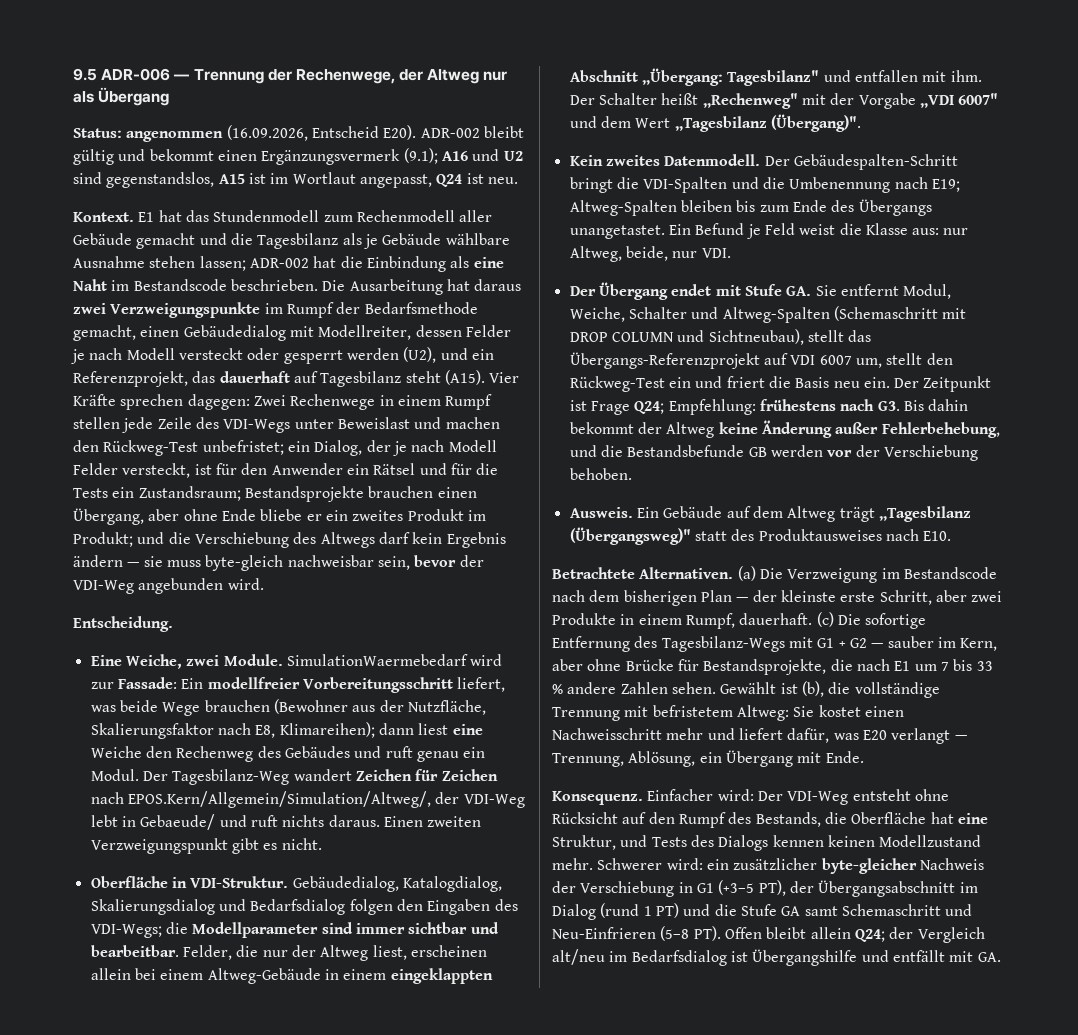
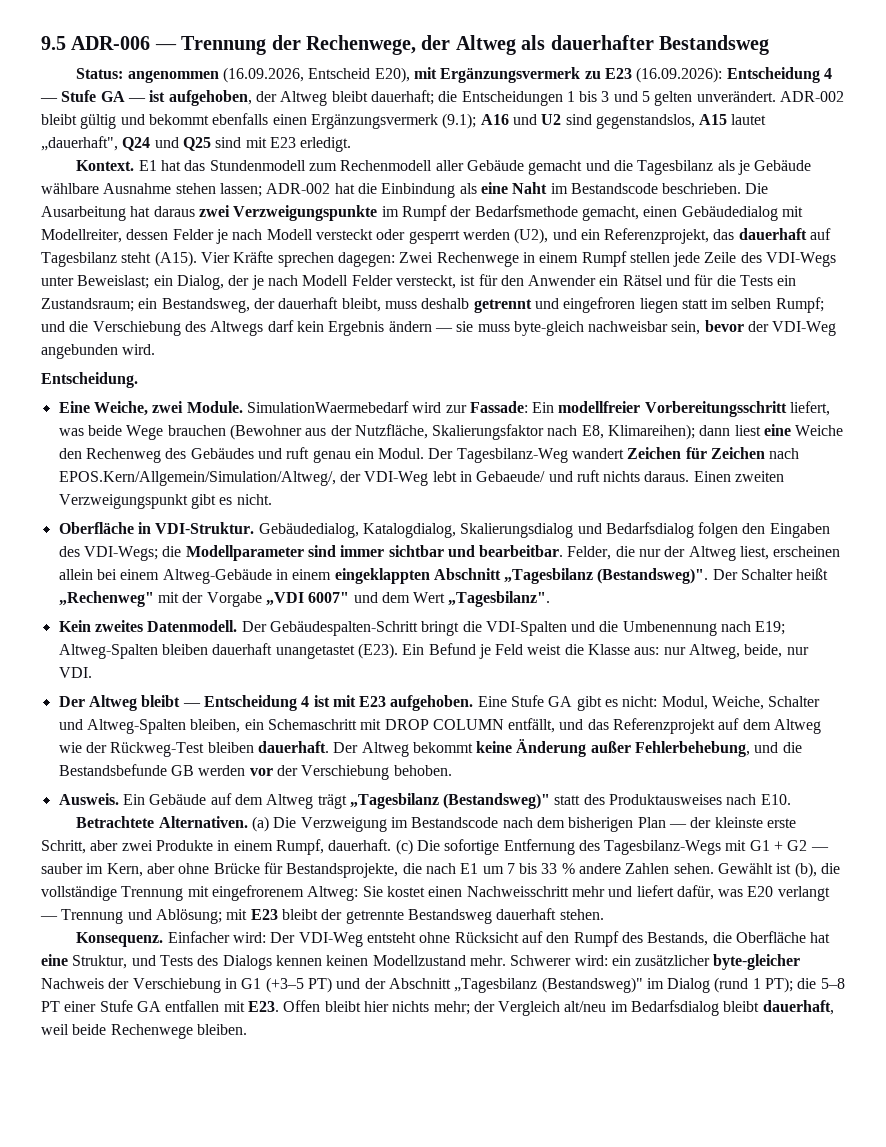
[483,71,508,81] [73,87,170,106] nur als Übergang -> [521,35,769,55] als dauerhafter Bestandsweg
[383,125,417,140] E20). -> [374,67,832,83] [40,90,776,106] E20), mit Ergänzungsvermerk zu E23 (16.09.2026): Entscheidung 4 — Stufe GA — ist aufgehoben, der Altweg bleibt dauerhaft; die Entscheidungen 1 bis 3 und 5 gelten unverändert.
(214, 155) none -> [212,113,269,125] ebenfalls
[248,172,518,188] ist im Wortlaut angepasst, Q24 ist neu. -> [731,114,767,125] [41,136,352,152] lautet „dauerhaft", Q24 und Q25 sind mit E23 erledigt.
[337,417,500,429] [73,440,284,456] Beweislast und machen den Rückweg-Test unbefristet; -> [77,275,150,289] Beweislast;
[244,486,477,502] [73,508,486,525] [73,532,133,547] Bestandsprojekte brauchen einen Übergang, aber ohne Ende bliebe er ein zweites Produkt im Produkt; -> [138,297,824,313] ein Bestandsweg, der dauerhaft bleibt, muss deshalb getrennt und eingefroren liegen statt im selben Rumpf;
[641,68,982,86] „Übergang: Tagesbilanz" und entfallen mit ihm. -> [504,568,709,584] „Tagesbilanz (Bestandsweg)".
[674,114,861,132] „Tagesbilanz (Übergang)". -> [448,591,551,607] „Tagesbilanz".
[736,199,932,216] [569,225,665,239] bis zum Ende des Übergangs unangetastet. -> [212,643,398,659] dauerhaft unangetastet (E23).
[598,282,899,300] Übergang endet mit Stufe GA. Sie entfernt -> [88,695,658,711] Altweg bleibt — Entscheidung 4 ist mit E23 aufgehoben. Eine Stufe GA gibt es nicht:
[833,306,967,321] [569,329,872,345] [569,352,953,369] [569,376,992,392] [569,399,969,415] [569,422,715,438] (Schemaschritt mit DROP COLUMN und Sichtneubau), stellt das Übergangs-Referenzprojekt auf VDI 6007 um, stellt den Rückweg-Test ein und friert die Basis neu ein. Der Zeitpunkt ist Frage Q24; Empfehlung: frühestens nach G3. Bis dahin bekommt der Altweg -> [190,718,822,734] [58,741,473,757] bleiben, ein Schemaschritt mit DROP COLUMN entfällt, und das Referenzprojekt auf dem Altweg wie der Rückweg-Test bleiben dauerhaft. Der Altweg bekommt
[569,527,691,545] (Übergangsweg)" -> [443,793,551,809] (Bestandsweg)"
[652,705,733,717] befristetem -> [211,885,304,901] eingefrorenem
[552,750,864,767] Trennung, Ablösung, ein Übergang mit Ende. -> [61,908,604,924] Trennung und Ablösung; mit E23 bleibt der getrennte Bestandsweg dauerhaft stehen.
[758,880,978,897] [552,903,973,920] [552,926,885,942] PT), der Übergangsabschnitt im Dialog (rund 1 PT) und die Stufe GA samt Schemaschritt und Neu-Einfrieren (5–8 PT). Offen bleibt allein Q24; -> [307,977,845,993] [41,1000,470,1015] PT) und der Abschnitt „Tagesbilanz (Bestandsweg)" im Dialog (rund 1 PT); die 5–8 PT einer Stufe GA entfallen mit E23. Offen bleibt hier nichts mehr;
[730,949,1001,966] ist Übergangshilfe und entfällt mit GA. -> [723,1000,834,1015] [41,1024,247,1039] bleibt dauerhaft, weil beide Rechenwege bleiben.

